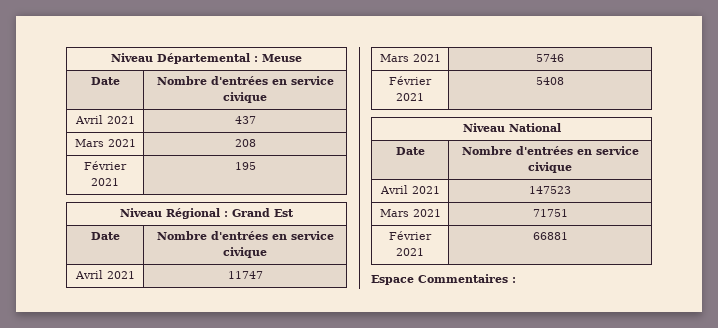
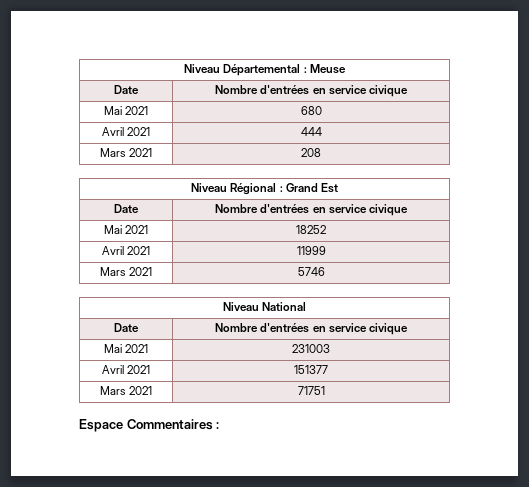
[74,115,135,124] [234,116,256,124] // Avril 2021 | 437 -> [103,106,149,115] [300,106,322,115] [101,127,151,136] [300,127,322,136] // Mai 2021 | 680 // Avril 2021 | 444
[84,161,127,170] [91,178,119,186] [234,162,256,170] // Février 2021 | 195 -> (321, 152) none
[74,270,135,279] [227,271,263,279] // Avril 2021 | 11747 -> [103,225,149,234] [296,225,326,234] [101,246,151,255] [296,246,326,255] // Mai 2021 | 18252 // Avril 2021 | 11999
[389,76,432,85] [396,93,424,101] [536,77,564,85] // Février 2021 | 5408 -> (325, 271) none
[379,185,440,194] [529,186,571,194] // Avril 2021 | 147523 -> [103,344,149,353] [292,344,330,353] [101,365,151,374] [294,365,328,374] // Mai 2021 | 231003 // Avril 2021 | 151377
[389,231,432,240] [396,248,424,256] [532,232,568,240] // Février 2021 | 66881 -> (325, 390) none

